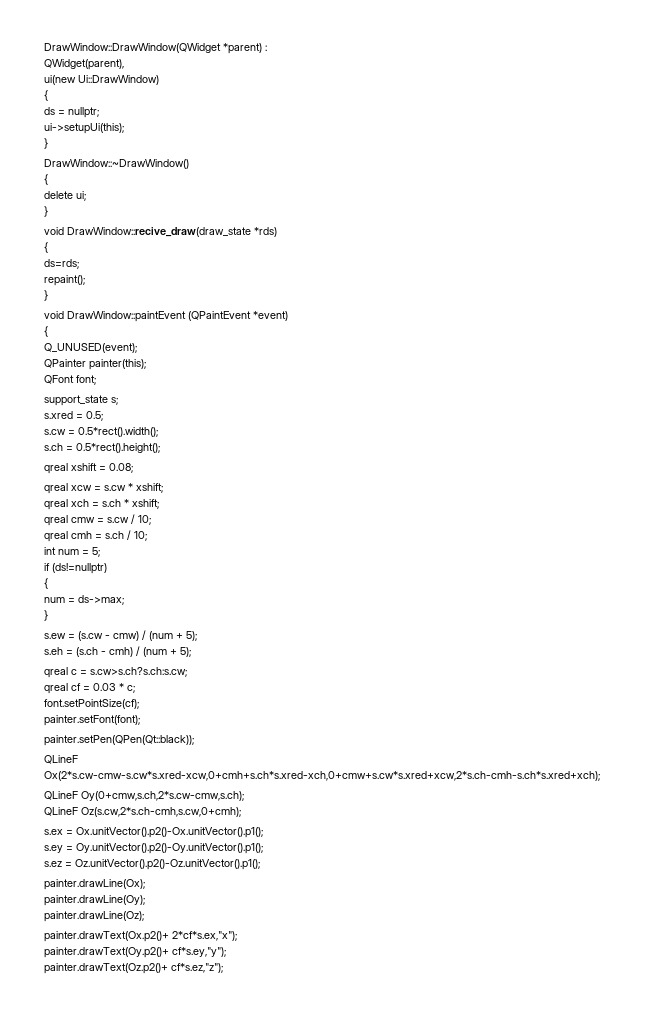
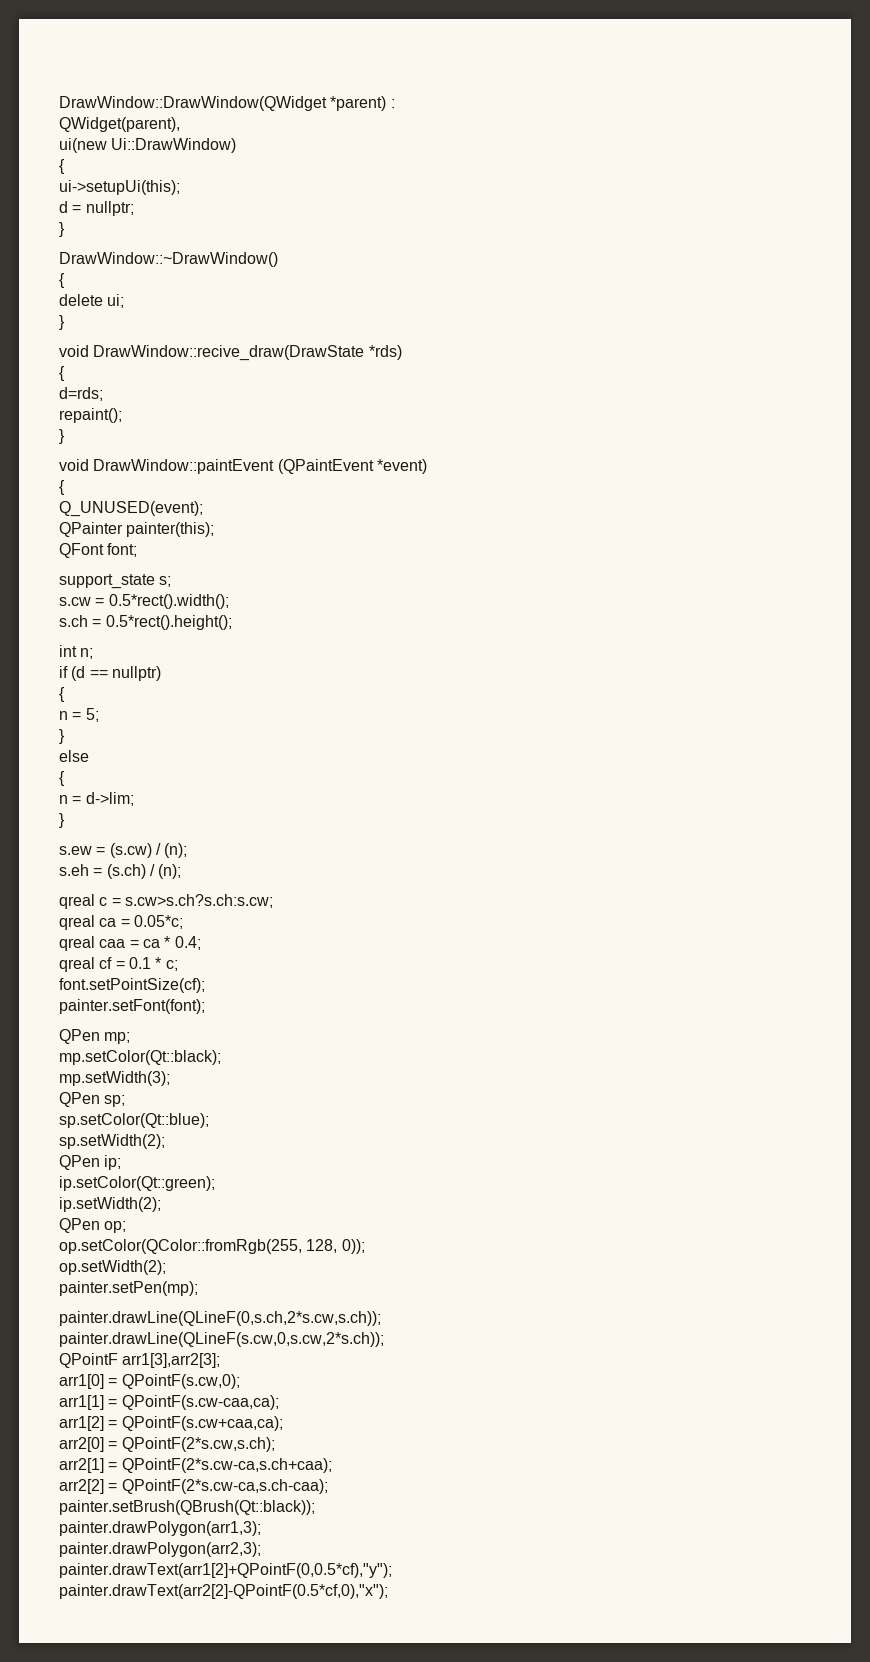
[44,107,55,115] ds -> [59,180,180,195] [59,201,68,213] ui->setupUi(this); // d
[44,123,124,134] // ui->setupUi(this); -> (134, 208) none
[67,227,251,237] DrawWindow::recive_draw(draw_state -> [93,345,365,361] DrawWindow::recive_draw(DrawState
[44,259,79,269] ds=rds; -> [59,387,103,401] d=rds;
[44,411,103,421] // s.xred = 0.5; -> (172, 581) none
[44,463,133,474] [44,483,163,494] [44,499,159,510] [44,514,151,526] [44,530,147,542] [44,547,79,555] qreal xshift = 0.08; // qreal xcw = s.cw * xshift; // qreal xch = s.ch * xshift; // qreal cmw = s.cw / 10; // qreal cmh = s.ch / 10; // int num -> [59,645,94,659] [59,666,161,681] [59,687,65,702] [59,711,68,720] int n; // if (d == nullptr) // { // n
[44,563,107,574] [44,578,48,589] [44,595,124,605] if (ds!=nullptr) // { // num = ds->max; -> [59,729,65,744] [59,750,89,762] [59,771,65,786] [59,792,134,806] } // else // { // n = d->lim;
[78,630,197,641] [44,646,191,657] [44,667,187,678] (s.cw - cmw) / (num + 5); // s.eh = (s.ch - cmh) / (num + 5); // qreal c = s.cw>s.ch?s.ch:s.cw; -> [109,843,188,858] [59,864,182,879] [59,894,273,909] [59,915,183,930] [59,936,201,951] (s.cw) / (n); // s.eh = (s.ch) / (n); // qreal c = s.cw>s.ch?s.ch:s.cw; // qreal ca = 0.05*c; // qreal caa = ca * 0.4;
[93,683,116,691] 0.03 -> [128,957,151,969] 0.1
[44,735,194,746] [44,755,78,764] [44,771,600,781] [44,791,244,801] [44,807,241,817] [44,827,263,838] [44,843,263,854] [44,859,260,870] [44,879,145,890] [44,895,145,906] [44,911,144,922] [44,931,237,942] [44,947,226,958] [44,963,223,974] painter.setPen(QPen(Qt::black)); // QLineF Ox(2*s.cw-cmw-s.cw*s.xred-xcw,0+cmh+s.ch*s.xred-xch,0+cmw+s.cw*s.xred+xcw,2*s.ch-cmh-s.ch*s.xred+xch); // QLineF Oy(0+cmw,s.ch,2*s.cw-cmw,s.ch); // QLineF Oz(s.cw,2*s.ch-cmh,s.cw,0+cmh); // s.ex = Ox.unitVector().p2()-Ox.unitVector().p1(); // s.ey = Oy.unitVector().p2()-Oy.unitVector().p1(); // s.ez = Oz.unitVector().p2()-Oz.unitVector().p1(); // painter.drawLine(Ox); // painter.drawLine(Oy); // painter.drawLine(Oz); // painter.drawText(Ox.p2()+ 2*cf*s.ex,"x"); // painter.drawText(Oy.p2()+ cf*s.ey,"y"); // painter.drawText(Oz.p2()+ cf*s.ez,"z"); -> [59,1029,131,1044] [59,1050,221,1065] [59,1071,170,1086] [59,1092,126,1107] [59,1113,209,1128] [59,1134,165,1149] [59,1155,122,1170] [59,1176,215,1191] [59,1197,161,1212] [59,1218,127,1233] [59,1239,365,1254] [59,1260,166,1275] [59,1281,198,1296] [59,1311,381,1326] [59,1332,384,1347] [59,1353,221,1368] [59,1374,240,1389] [59,1395,279,1410] [59,1416,283,1431] [59,1437,275,1452] [59,1458,332,1473] [59,1479,328,1494] [59,1500,315,1515] [59,1521,261,1536] [59,1542,261,1557] [59,1563,392,1578] [59,1584,388,1599] QPen mp; // mp.setColor(Qt::black); // mp.setWidth(3); // QPen sp; // sp.setColor(Qt::blue); // sp.setWidth(2); // QPen ip; // ip.setColor(Qt::green); // ip.setWidth(2); // QPen op; // op.setColor(QColor::fromRgb(255, 128, 0)); // op.setWidth(2); // painter.setPen(mp); // painter.drawLine(QLineF(0,s.ch,2*s.cw,s.ch)); // painter.drawLine(QLineF(s.cw,0,s.cw,2*s.ch)); // QPointF arr1[3],arr2[3]; // arr1[0] = QPointF(s.cw,0); // arr1[1] = QPointF(s.cw-caa,ca); // arr1[2] = QPointF(s.cw+caa,ca); // arr2[0] = QPointF(2*s.cw,s.ch); // arr2[1] = QPointF(2*s.cw-ca,s.ch+caa); // arr2[2] = QPointF(2*s.cw-ca,s.ch-caa); // painter.setBrush(QBrush(Qt::black)); // painter.drawPolygon(arr1,3); // painter.drawPolygon(arr2,3); // painter.drawText(arr1[2]+QPointF(0,0.5*cf),"y"); // painter.drawText(arr2[2]-QPointF(0.5*cf,0),"x");

